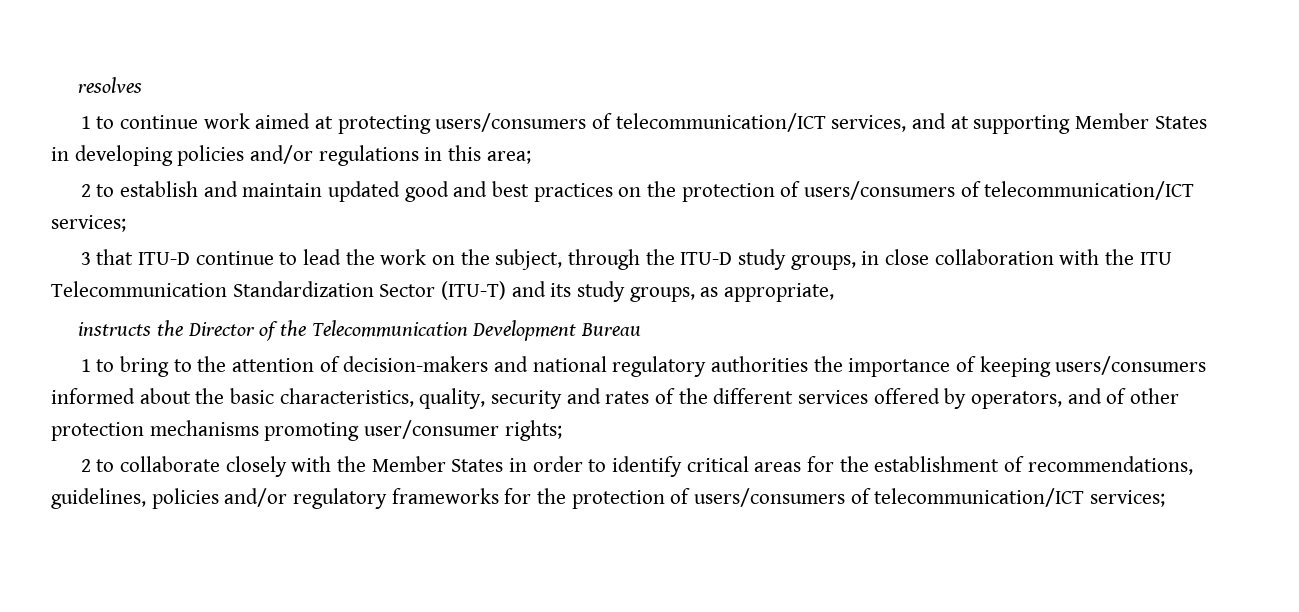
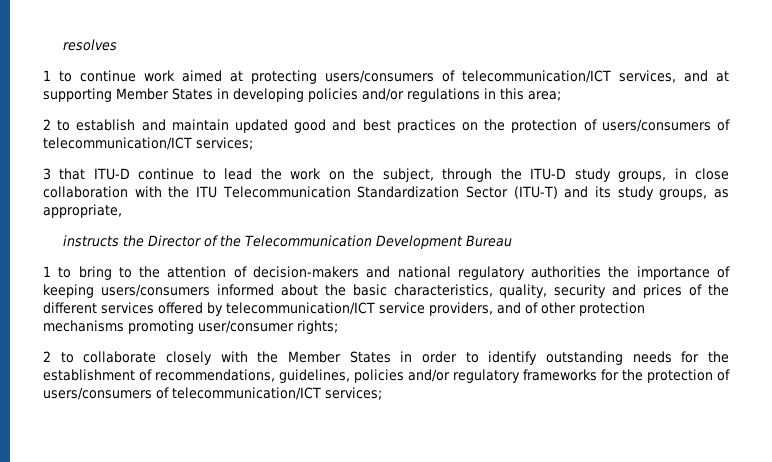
[605,391,650,404] rates -> [643,284,683,298] prices
[971,391,1063,409] operators, -> [226,302,493,316] telecommunication/ICT service providers,
[686,456,802,472] critical areas -> [546,351,672,365] outstanding needs

